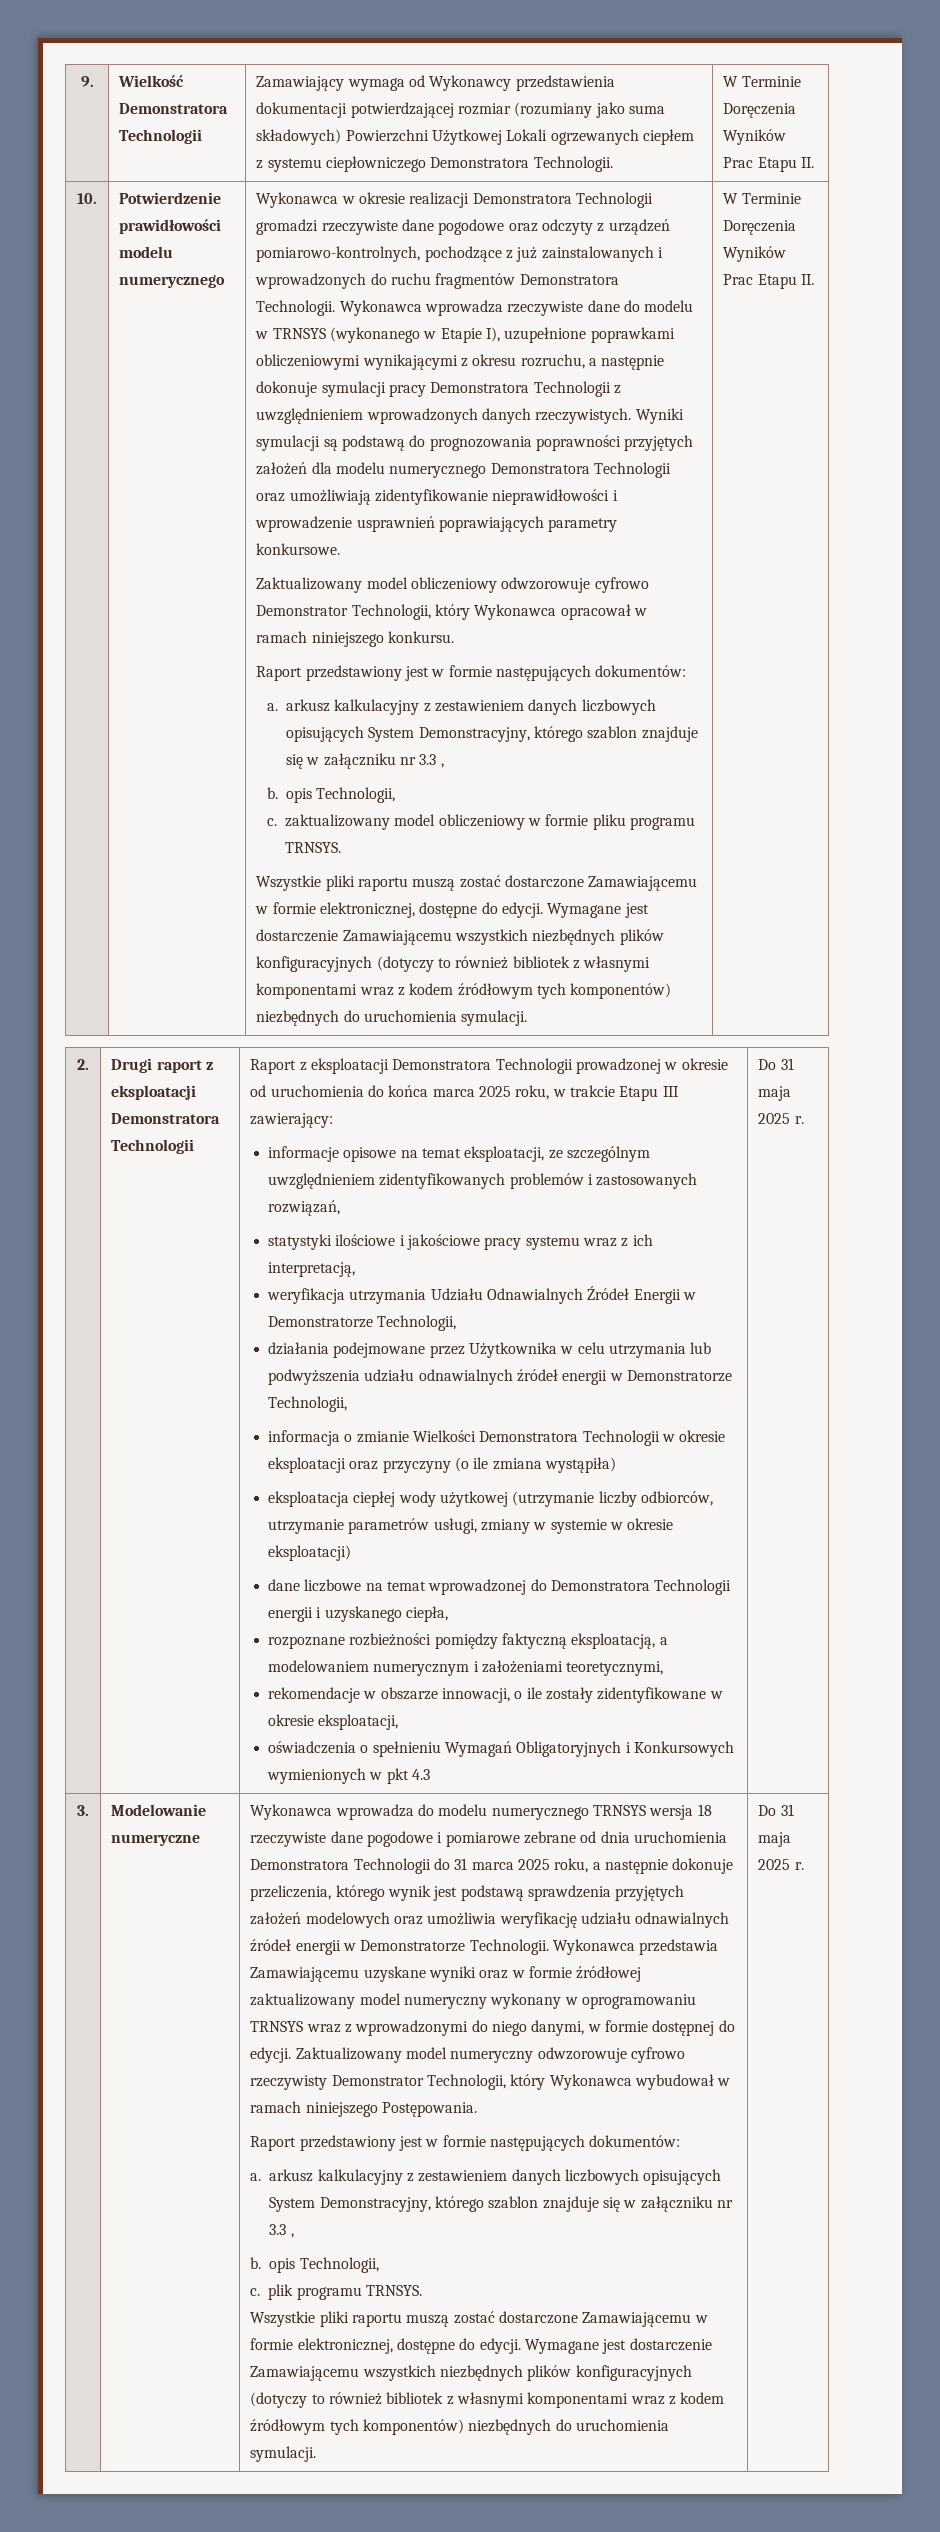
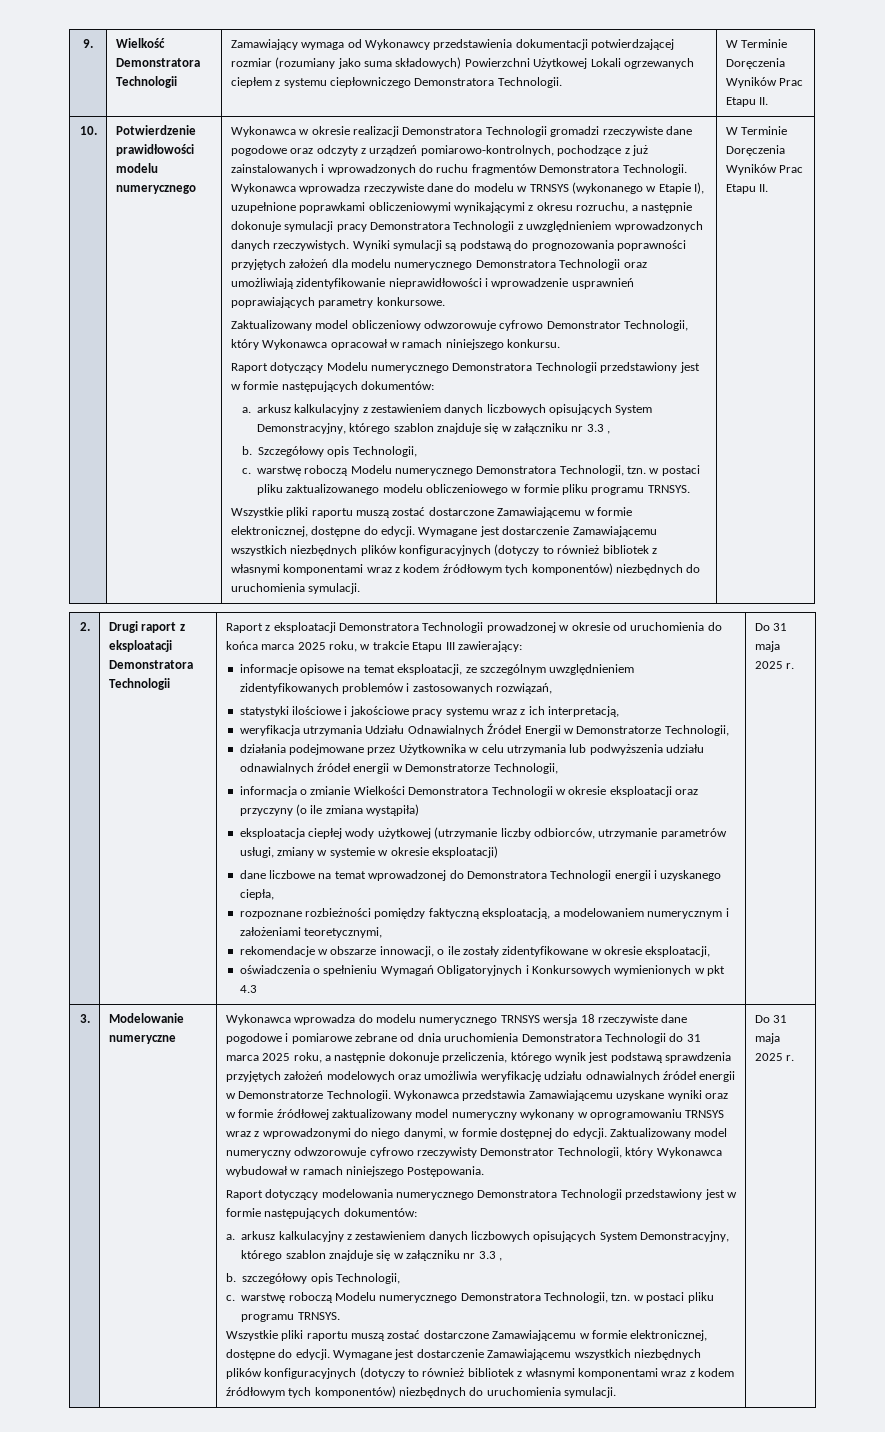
(303, 673) none -> [270,362,597,373] dotyczący Modelu numerycznego Demonstratora Technologii
[286,787,396,803] [267,814,525,830] opis Technologii, // c. zaktualizowany model obliczeniowy -> [257,446,417,457] [241,465,700,476] [256,484,508,495] Szczegółowy opis Technologii, // c. warstwę roboczą Modelu numerycznego Demonstratora Technologii, tzn. w postaci pliku zaktualizowanego modelu obliczeniowego
(297, 2143) none -> [265,1189,622,1200] dotyczący modelowania numerycznego Demonstratora Technologii
[269,2257,379,2273] [250,2284,294,2300] opis Technologii, // c. plik -> [242,1273,400,1284] [225,1292,714,1303] szczegółowy opis Technologii, // c. warstwę roboczą Modelu numerycznego Demonstratora Technologii, tzn. w postaci pliku

